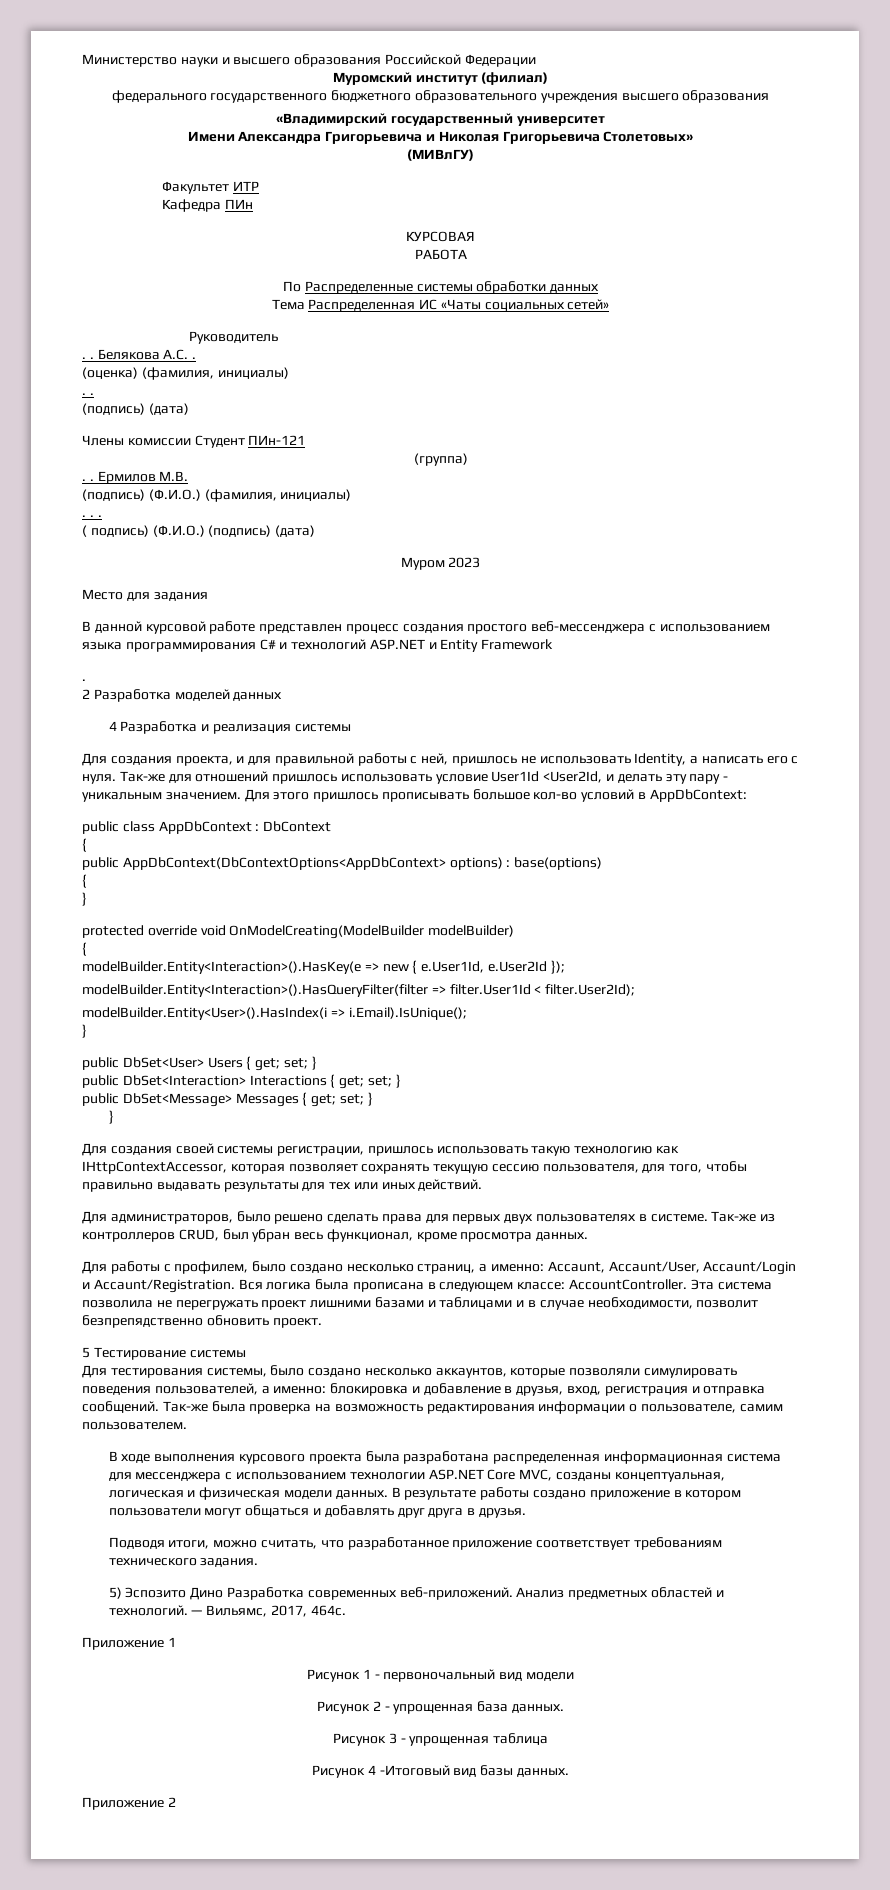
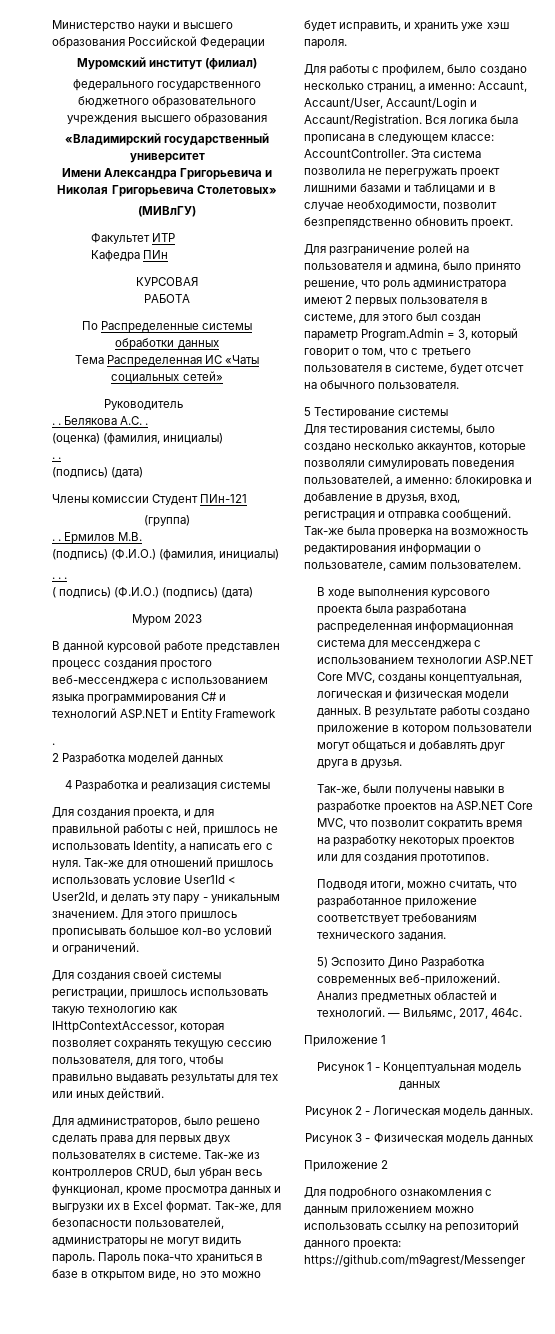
[82,589,208,601] // Место для задания -> (203, 618) none
[543,771,603,783] <User2Id, -> [228,877,237,884] [52,892,98,903] < User2Id,
[638,789,747,802] [82,821,332,834] [82,838,87,852] [82,857,603,870] [82,874,87,888] [82,892,87,906] [82,925,515,939] [82,942,87,956] [82,960,565,974] [82,984,636,997] [82,1007,467,1020] [82,1024,87,1038] [82,1056,317,1071] [82,1074,401,1089] [82,1092,373,1107] [108,1110,114,1124] в AppDbContext: // public class AppDbContext : DbContext // { // public AppDbContext(DbContextOptions<AppDbContext> options) : base(options) // { // } // protected override void OnModelCreating(ModelBuilder modelBuilder) // { // modelBuilder.Entity<Interaction>().HasKey(e => new { e.User1Id, e.User2Id }); // modelBuilder.Entity<Interaction>().HasQueryFilter(filter => filter.User1Id < filter.User2Id); // modelBuilder.Entity<User>().HasIndex(i => i.Email).IsUnique(); // } // public DbSet<User> Users { get; set; } // public DbSet<Interaction> Interactions { get; set; } // public DbSet<Message> Messages { get; set; } // } -> [52,942,140,955] и ограничений.
[536,1232,589,1241] данных. -> [230,1186,282,1195] [52,1201,281,1213] [52,1217,225,1229] [52,1237,242,1247] [52,1252,264,1264] [52,1269,261,1281] [304,20,509,32] [304,39,347,49] данных и выгрузки их в Excel формат. Так-же, для безопасности пользователей, администраторы не могут видить пароль. Пароль пока-что храниться в базе в открытом виде, но это можно будет исправить, и хранить уже хэш пароля.
(322, 1323) none -> [304,243,470,256] [304,261,522,273] [304,280,507,290] [304,295,489,307] [304,312,482,323] [304,328,519,341] [304,348,471,358] [304,363,525,374] [304,380,460,389] // Для разграничение ролей на пользователя и админа, было принято решение, что роль администратора имеют 2 первых пользователя в системе, для этого был создан параметр Program.Admin = 3, который говорит о том, что с третьего пользователя в системе, будет отсчет на обычного пользователя.
(526, 1513) none -> [316,784,506,795] [316,801,534,813] [316,818,523,830] [316,835,516,847] [316,854,490,864] // Так-же, были получены навыки в разработке проектов на ASP.NET Core MVC, что позволит сократить время на разработку некоторых проектов или для создания прототипов.
[383,1669,574,1682] первоночальный вид модели -> [383,1062,522,1073] [398,1081,440,1090] Концептуальная модель данных
[393,1701,509,1714] упрощенная база -> [373,1106,487,1117] Логическая модель
[409,1733,549,1746] [312,1765,569,1778] [82,1797,176,1810] упрощенная таблица // Рисунок 4 -Итоговый вид базы данных. // Приложение 2 -> [373,1133,533,1144] [304,1160,389,1172] [304,1187,493,1199] [304,1206,475,1216] [304,1220,520,1233] [304,1240,402,1250] [304,1254,526,1267] Физическая модель данных // Приложение 2 // Для подробного ознакомления с данным приложением можно использовать ссылку на репозиторий данного проекта: https://github.com/m9agrest/Messenger

